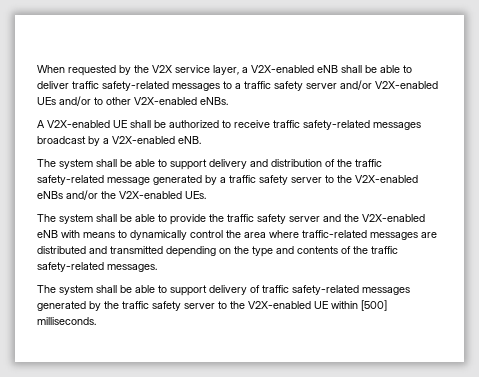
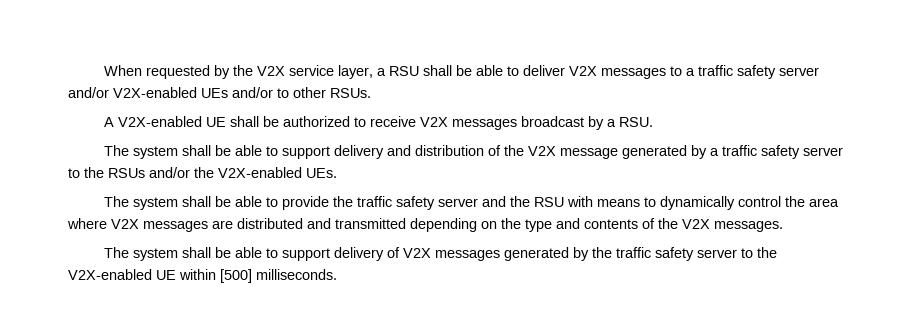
[251,65,338,73] V2X-enabled eNB -> [389,66,420,76] RSU
[72,81,169,91] traffic safety-related -> [569,66,598,76] V2X
[134,97,228,105] V2X-enabled eNBs. -> [330,88,371,98] RSUs.
[273,120,370,130] traffic safety-related -> [420,117,449,127] V2X
[112,136,201,144] V2X-enabled eNB. -> [619,117,654,127] RSU.
[355,159,382,167] [37,175,104,185] traffic safety-related -> [528,146,557,156] V2X
[355,175,418,183] [37,191,63,199] V2X-enabled eNBs -> [108,168,145,178] RSUs
[362,214,425,222] [37,230,58,238] V2X-enabled eNB -> [534,197,565,207] RSU
[302,230,367,238] traffic-related -> [111,219,139,229] V2X
[371,246,398,254] [37,262,104,272] traffic safety-related -> [682,219,710,229] V2X
[262,285,359,295] traffic safety-related -> [403,248,432,258] V2X

